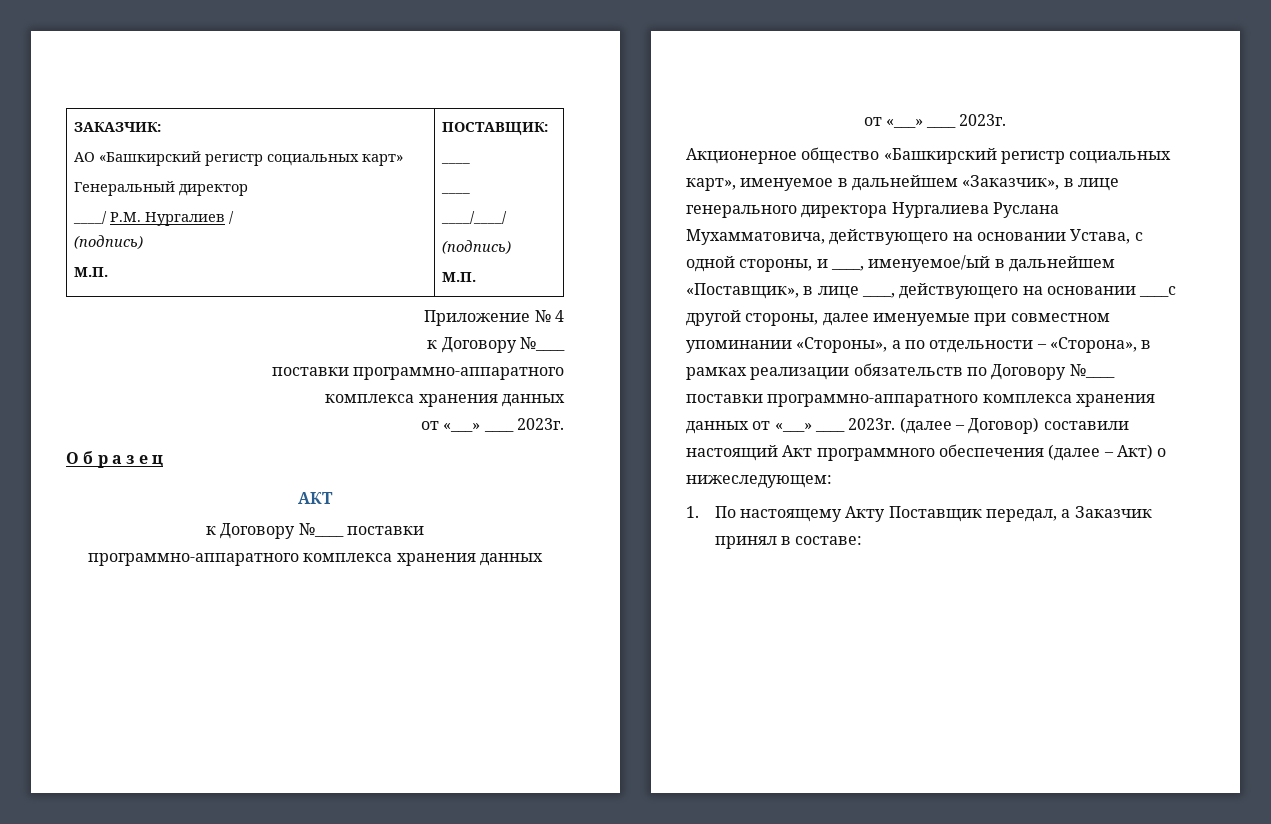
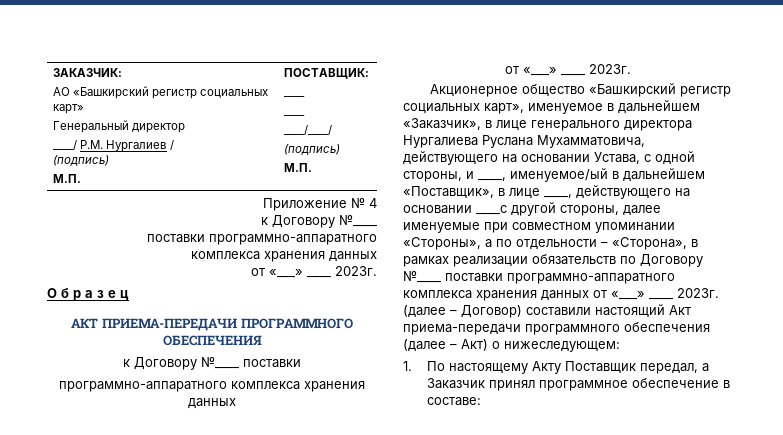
(333, 498) none -> [102,318,353,331] [162,335,262,346] ПРИЕМА-ПЕРЕДАЧИ ПРОГРАММНОГО ОБЕСПЕЧЕНИЯ
(813, 451) none -> [403,324,521,335] приема-передачи
(777, 542) none -> [538,378,719,391] программное обеспечение

